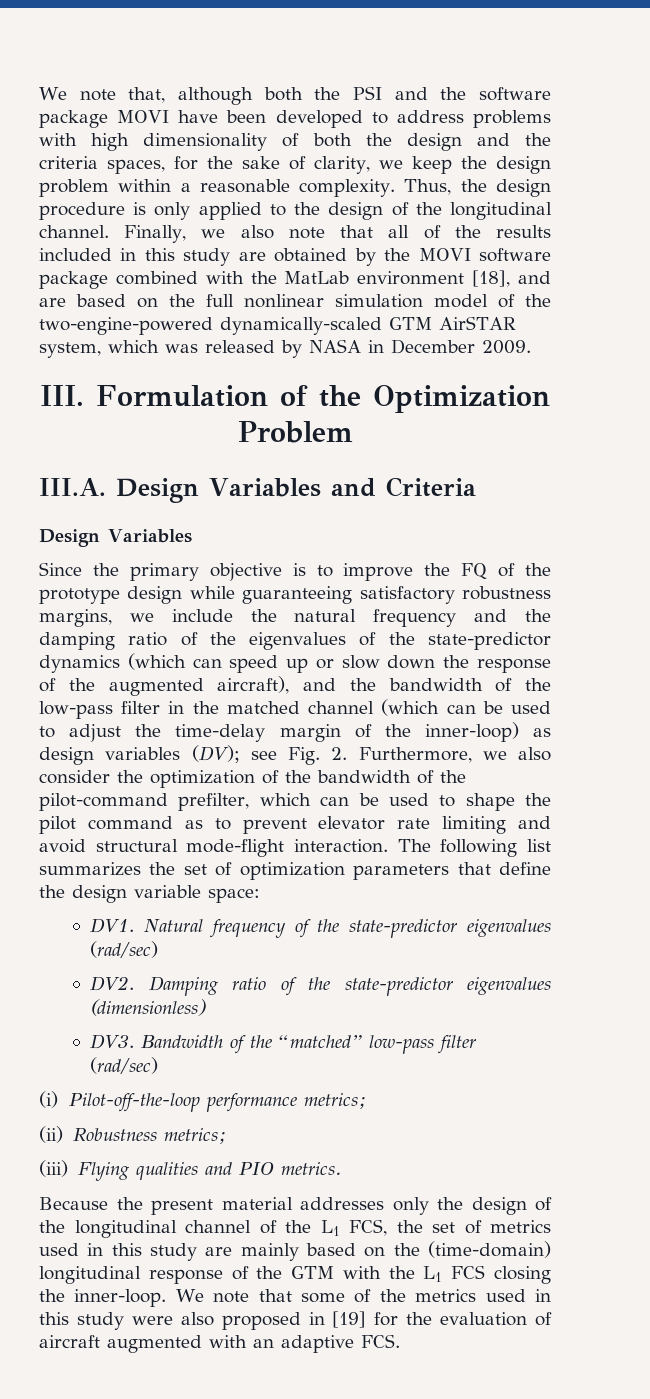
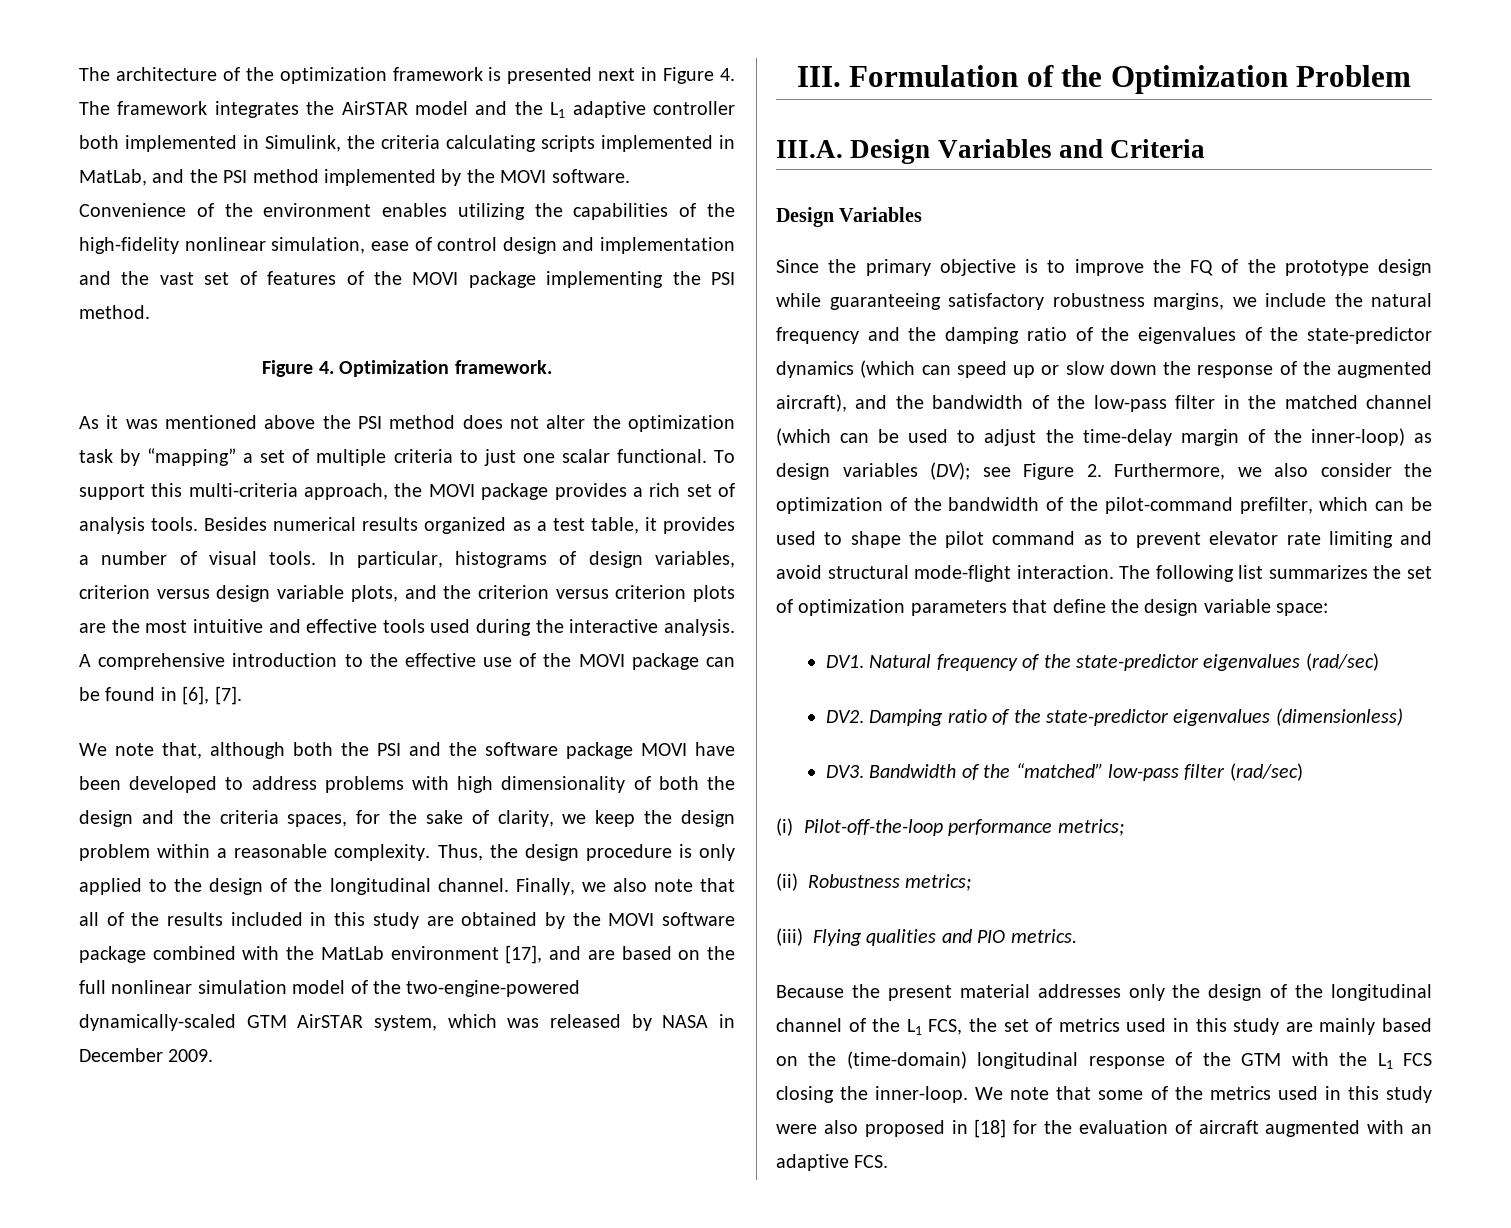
(39, 93) none -> [79,67,735,84] [79,101,735,118] [79,135,735,152] [79,169,630,186] [79,203,735,220] [79,237,735,254] [79,271,735,288] [79,305,150,319] [262,360,552,377] [79,415,735,432] [79,448,735,466] [79,483,736,500] [79,517,736,534] [79,551,735,568] [79,585,735,602] [79,619,735,636] [79,653,735,670] [79,686,242,705] The architecture of the optimization framework is presented next in Figure 4. The framework integrates the AirSTAR model and the L1 adaptive controller both implemented in Simulink, the criteria calculating scripts implemented in MatLab, and the PSI method implemented by the MOVI software. Convenience of the environment enables utilizing the capabilities of the high-fidelity nonlinear simulation, ease of control design and implementation and the vast set of features of the MOVI package implementing the PSI method. // Figure 4. Optimization framework. // As it was mentioned above the PSI method does not alter the optimization task by “mapping” a set of multiple criteria to just one scalar functional. To support this multi-criteria approach, the MOVI package provides a rich set of analysis tools. Besides numerical results organized as a test table, it provides a number of visual tools. In particular, histograms of design variables, criterion versus design variable plots, and the criterion versus criterion plots are the most intuitive and effective tools used during the interactive analysis. A comprehensive introduction to the effective use of the MOVI package can be found in [6], [7]. //
[472,270,511,287] [18], -> [505,945,543,964] [17],
[288,747,320,765] Fig. -> [1023,463,1074,480] Figure
[332,1311,367,1328] [19] -> [974,1119,1007,1138] [18]

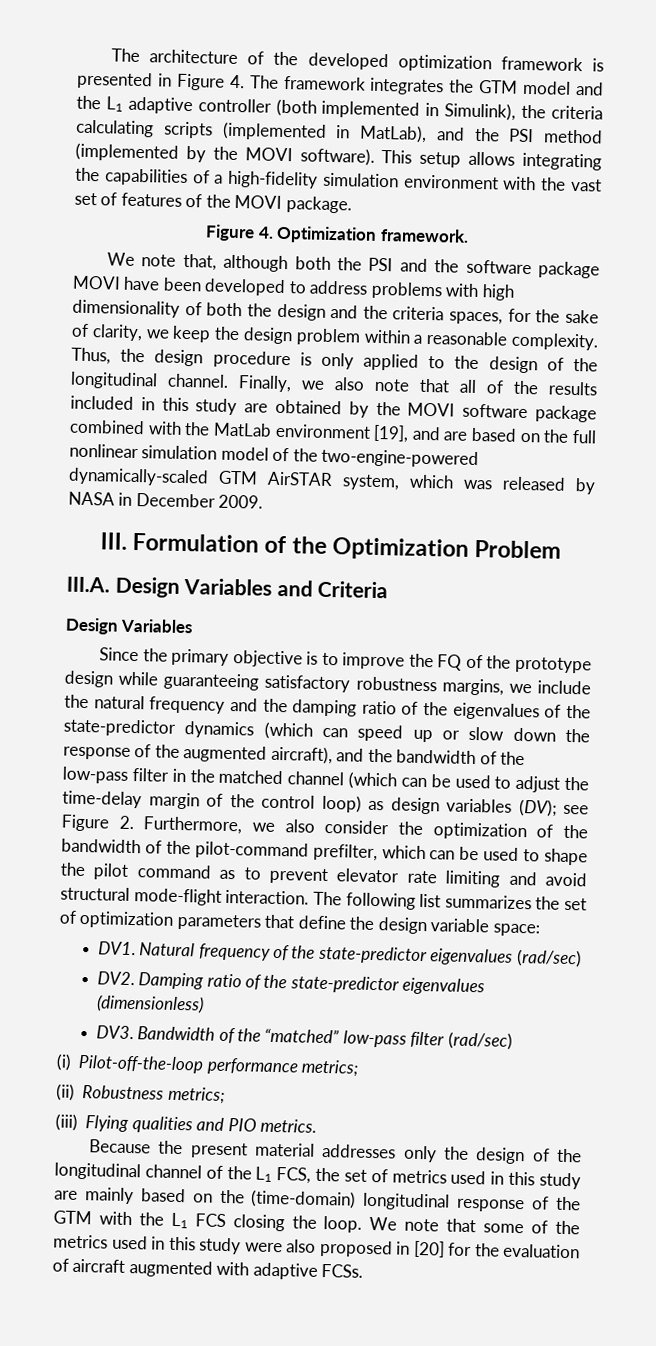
(274, 74) none -> [307,52,389,71] developed
[598,68,636,81] next -> (153, 80) none
[341,101,408,115] AirSTAR -> [478,79,519,94] GTM
[79,135,341,152] both implemented in Simulink, -> [275,98,517,121] (both implemented in Simulink),
[601,135,735,152] [79,169,147,186] implemented in MatLab, -> [221,121,427,143] (implemented in MatLab),
[324,169,630,186] [79,203,735,220] [79,237,735,254] [79,271,111,285] implemented by the MOVI software. Convenience of the environment enables utilizing the capabilities of the high-fidelity nonlinear simulation, ease of control design and implementation and -> [75,142,602,171] [75,167,537,191] (implemented by the MOVI software). This setup allows integrating the capabilities of a high-fidelity simulation environment with
[468,271,735,288] [79,305,150,319] package implementing the PSI method. -> [285,196,352,214] package.
[79,415,735,432] [79,448,735,466] [79,483,736,500] [79,517,736,534] [79,551,735,568] [79,585,735,602] [79,619,735,636] [79,653,735,670] [79,686,242,705] // As it was mentioned above the PSI method does not alter the optimization task by “mapping” a set of multiple criteria to just one scalar functional. To support this multi-criteria approach, the MOVI package provides a rich set of analysis tools. Besides numerical results organized as a test table, it provides a number of visual tools. In particular, histograms of design variables, criterion versus design variable plots, and the criterion versus criterion plots are the most intuitive and effective tools used during the interactive analysis. A comprehensive introduction to the effective use of the MOVI package can be found in [6], [7]. -> (469, 235) none
[505,945,543,964] [17], -> [373,424,410,443] [19],
[1310,428,1405,446] inner-loop) -> [261,794,362,813] control loop)
[875,1086,969,1103] inner-loop. -> [323,1216,363,1233] loop.
[974,1119,1007,1138] [18] -> [412,1240,445,1258] [20]
[1411,1124,1432,1134] [776,1154,889,1171] an adaptive FCS. -> [252,1262,364,1280] adaptive FCSs.

